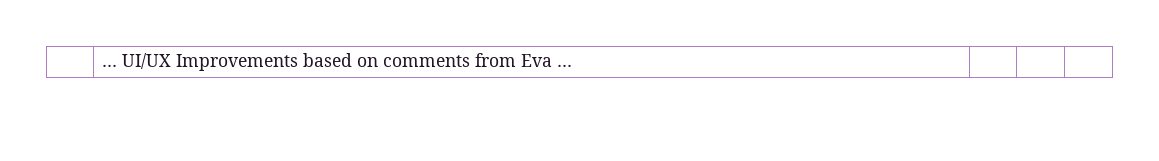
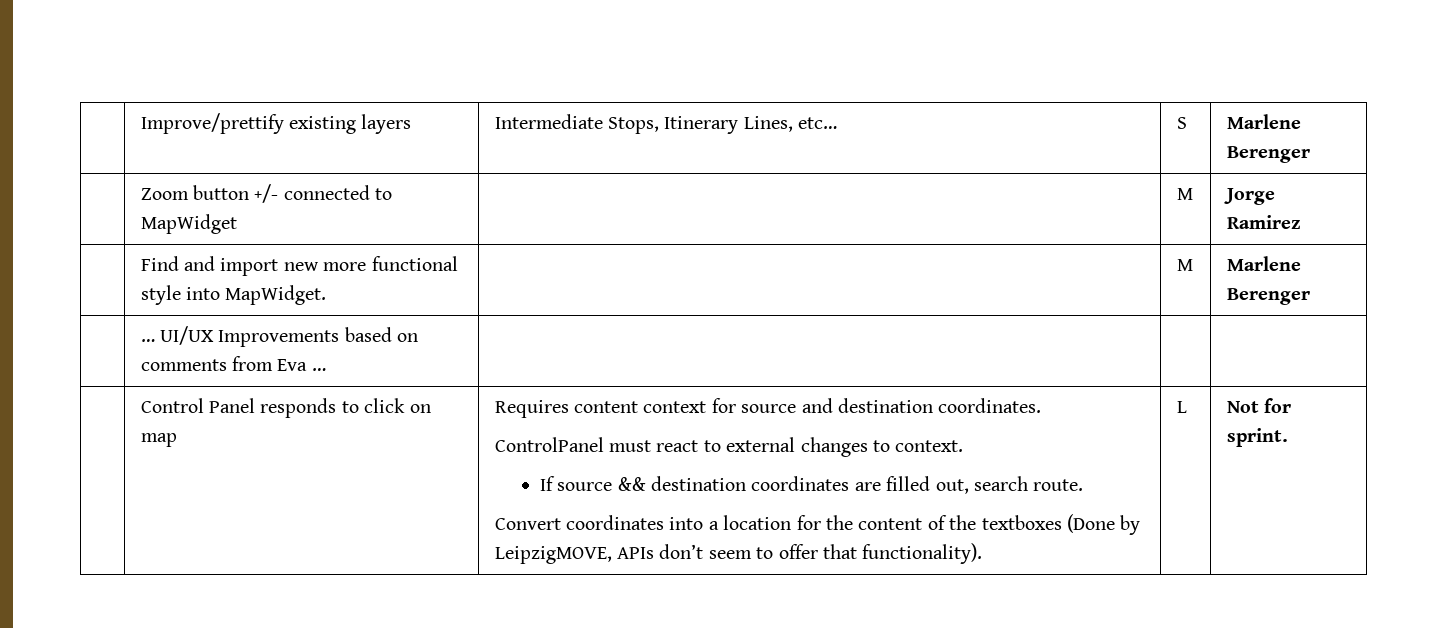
(101, 65) none -> [140,113,412,134] [494,114,838,134] [1176,117,1187,129] [1226,114,1301,129] [1226,146,1310,163] [140,184,393,203] [140,214,237,234] [1176,188,1193,200] [1223,188,1275,205] [1226,215,1301,229] [140,256,458,276] [140,285,327,305] [1176,259,1193,271] [1226,256,1301,271] [1226,288,1310,305] | Improve/prettify existing layers | Intermediate Stops, Itinerary Lines, etc… | S | Marlene Berenger // | Zoom button +/- connected to MapWidget | | M | Jorge Ramirez // | Find and import new more functional style into MapWidget. | | M | Marlene Berenger //
(572, 65) none -> [140,398,431,418] [140,433,177,447] [494,398,1042,418] [494,437,964,457] [539,476,1084,494] [494,514,1141,535] [494,543,983,564] [1176,401,1187,413] [1226,398,1291,413] [1226,428,1288,447] // | Control Panel responds to click on map | Requires content context for source and destination coordinates. // ControlPanel must react to external changes to context. // If source && destination coordinates are filled out, search route. // Convert coordinates into a location for the content of the textboxes (Done by LeipzigMOVE, APIs don’t seem to offer that functionality). | L | Not for sprint.

